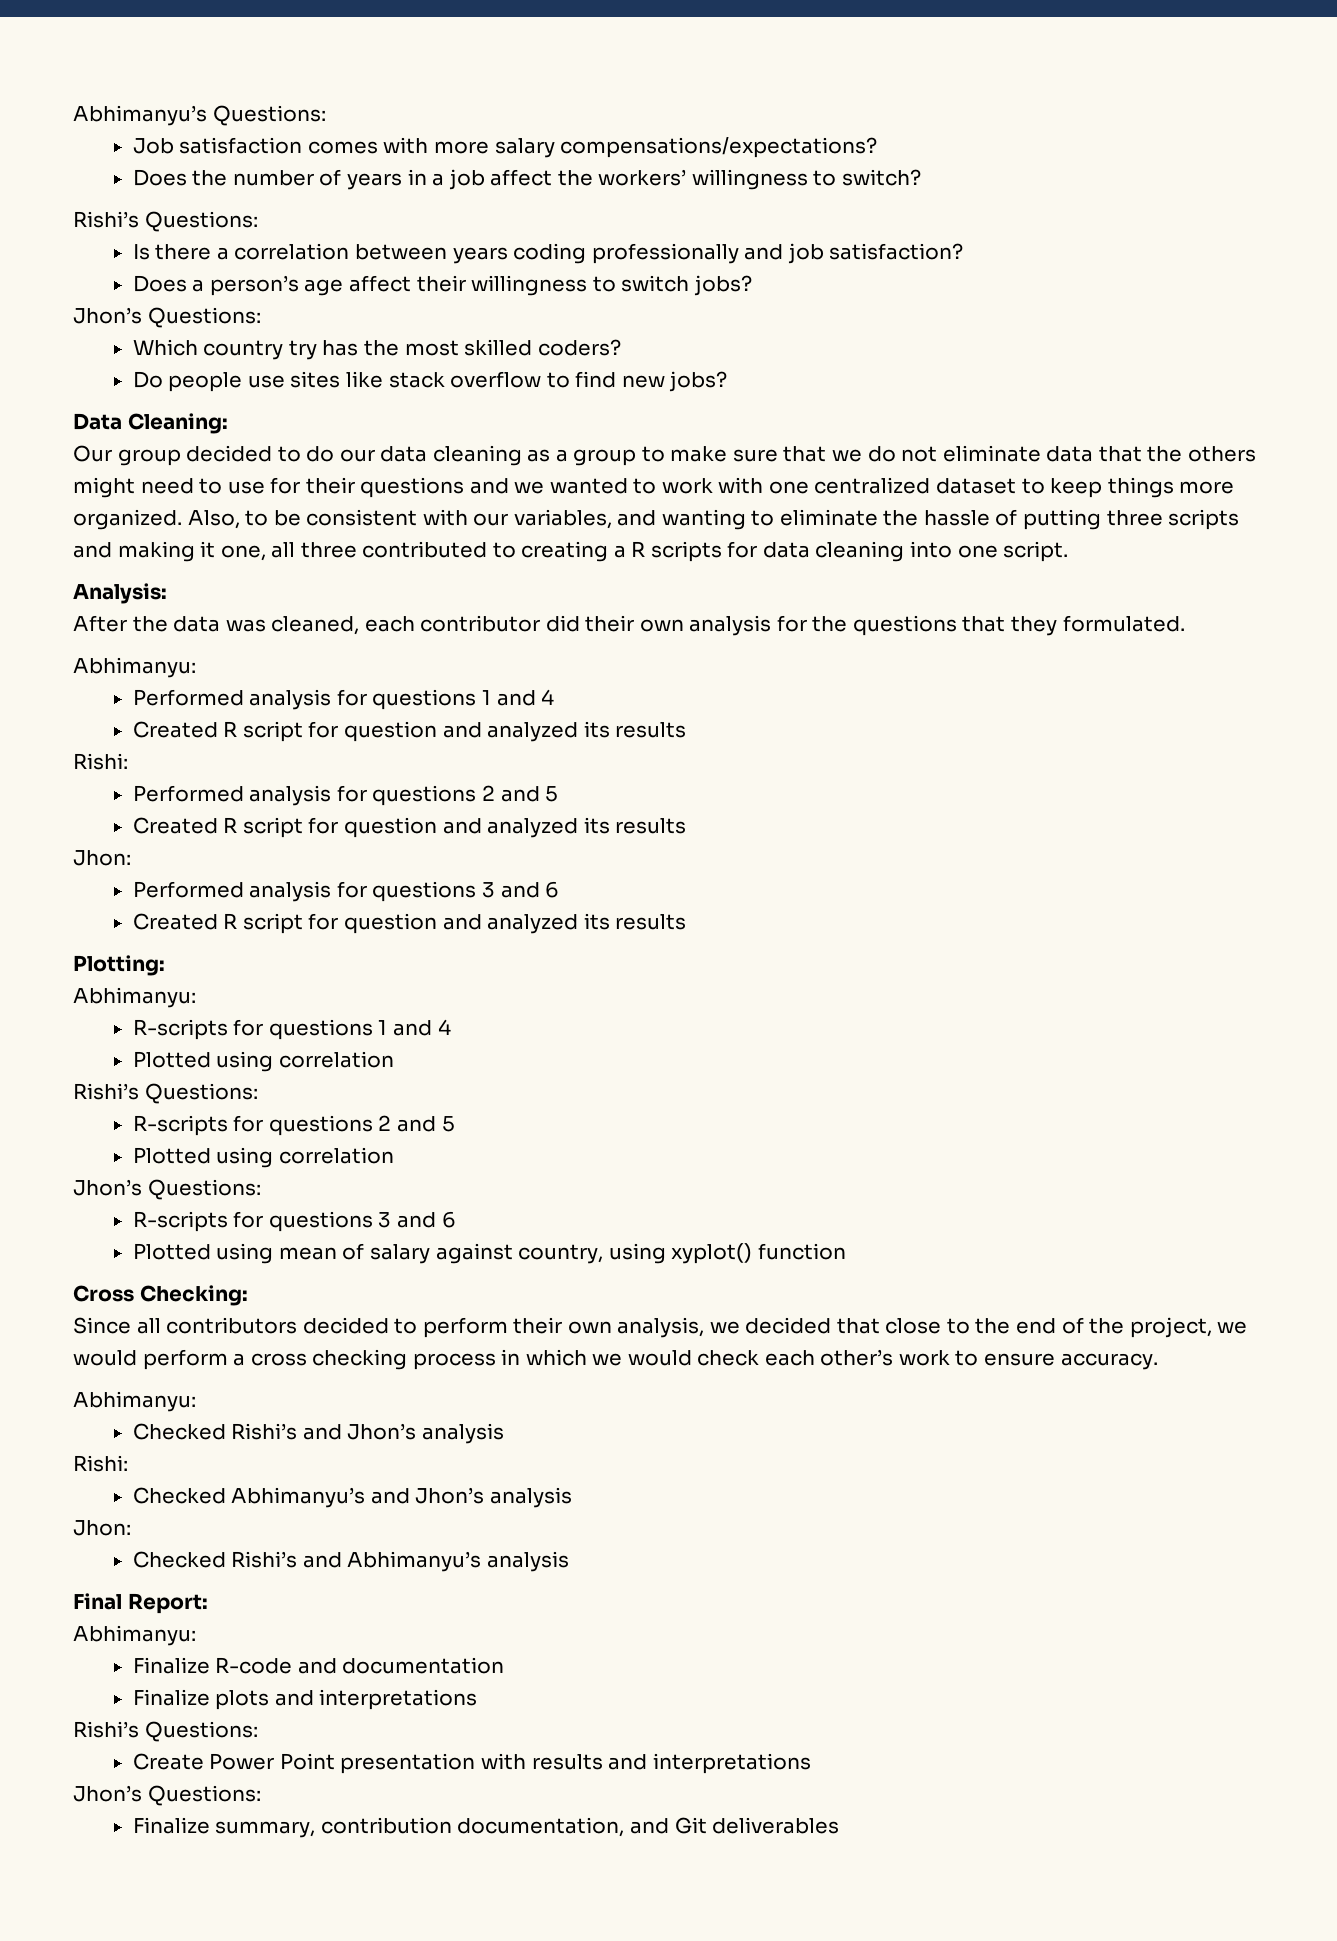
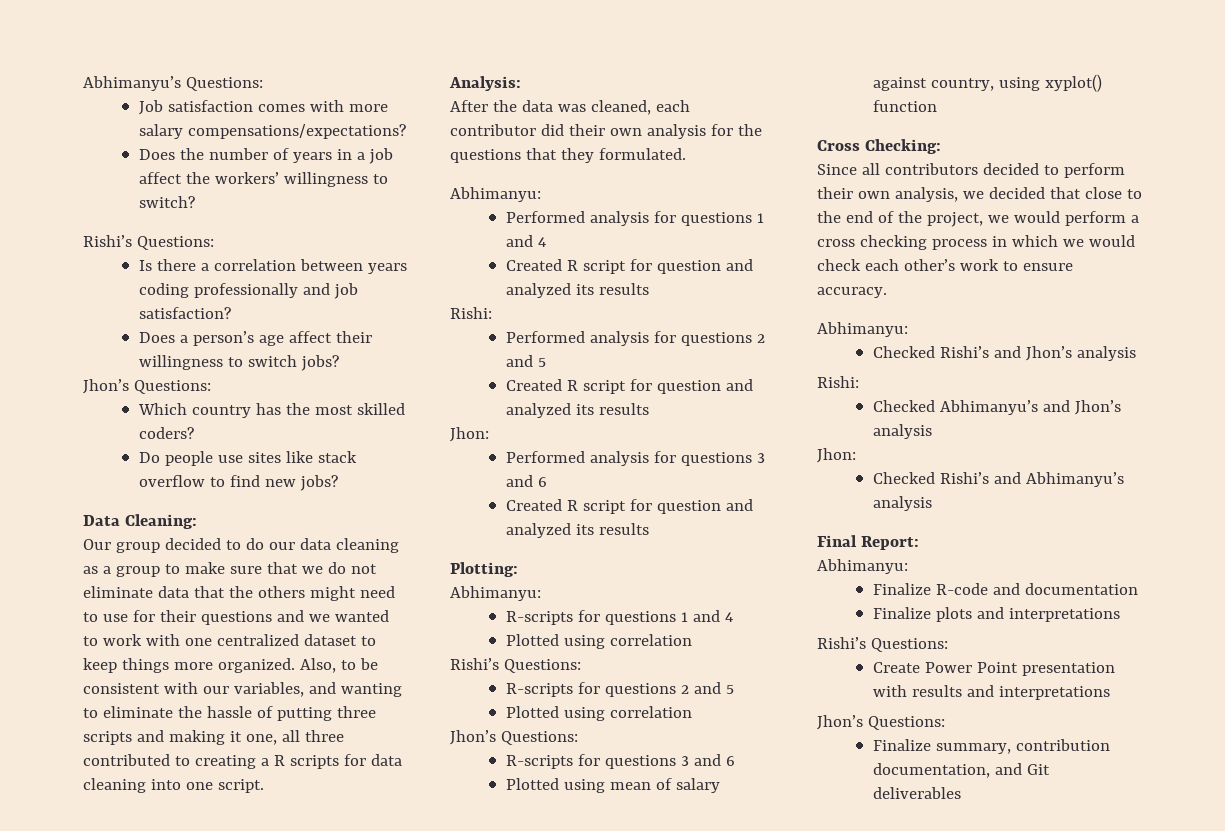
[288,340,317,360] try -> (252, 411) none

